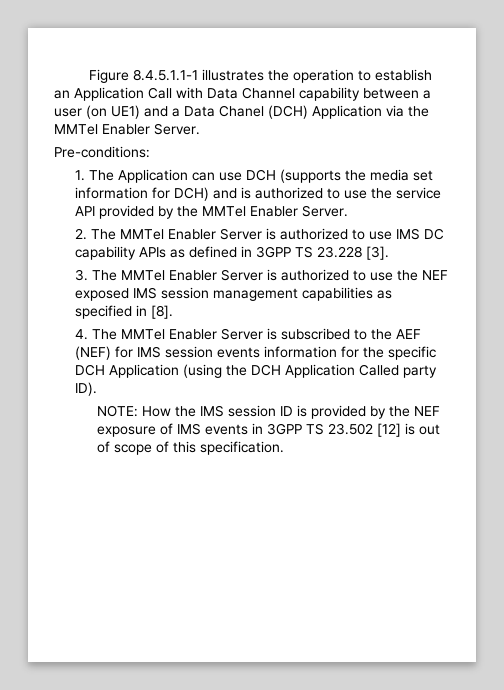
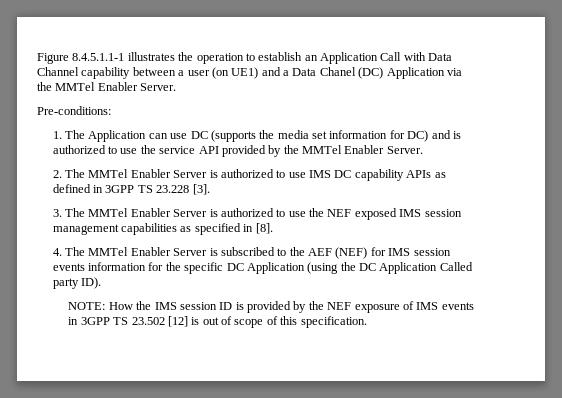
[268,105,308,119] (DCH) -> [358,67,384,79] (DC)
[246,169,277,181] DCH -> [190,131,208,139] DC
[174,187,210,201] DCH) -> [407,130,429,142] DC)
[75,364,106,376] DCH -> [226,263,244,271] DC
[251,364,282,376] DCH -> [359,263,377,271] DC

